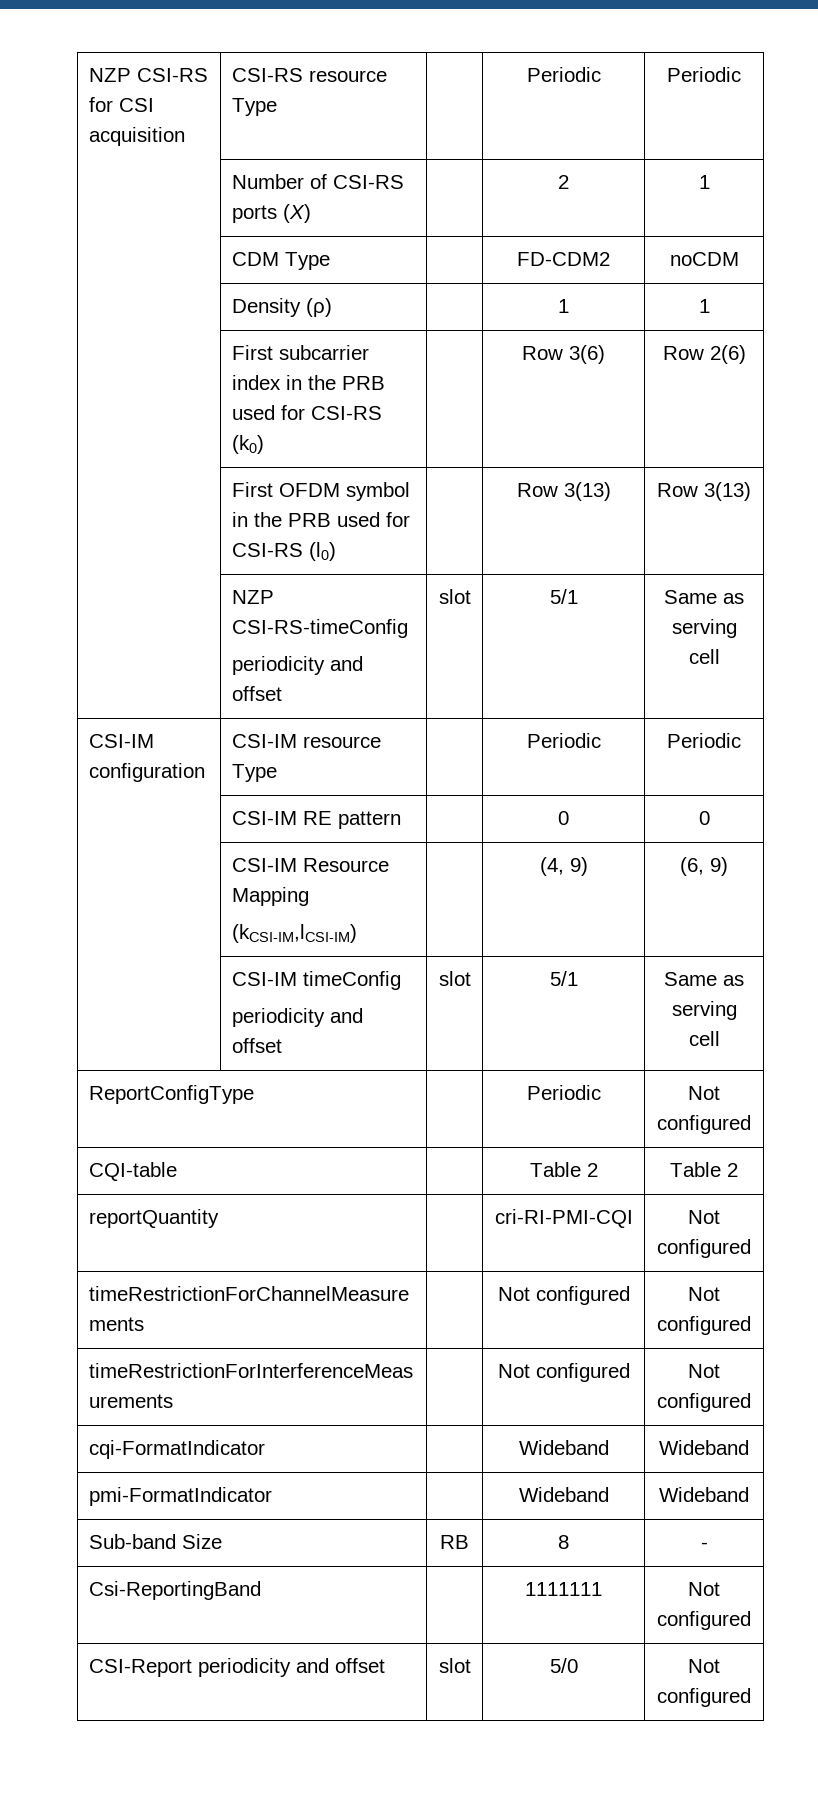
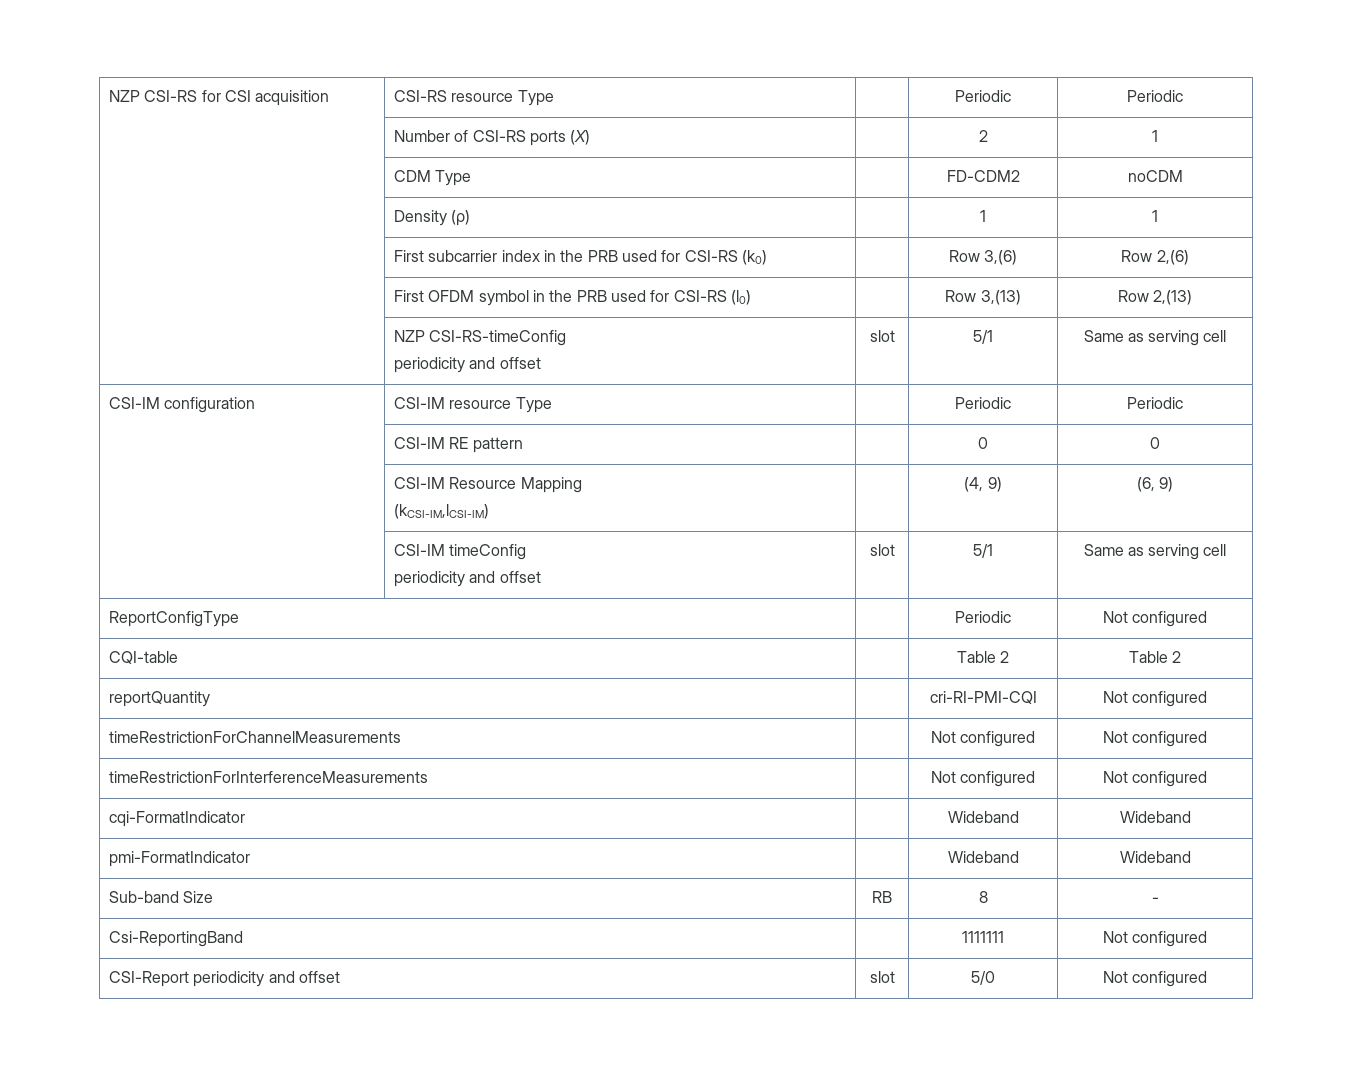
[569,345,605,364] [662,345,746,364] 3(6) | Row 2(6) -> [984,250,1018,265] [1121,250,1189,265] 3,(6) | Row 2,(6)
[563,482,611,501] [657,482,751,501] 3(13) | Row 3(13) -> [980,290,1021,305] [1117,290,1193,305] 3,(13) | Row 2,(13)

